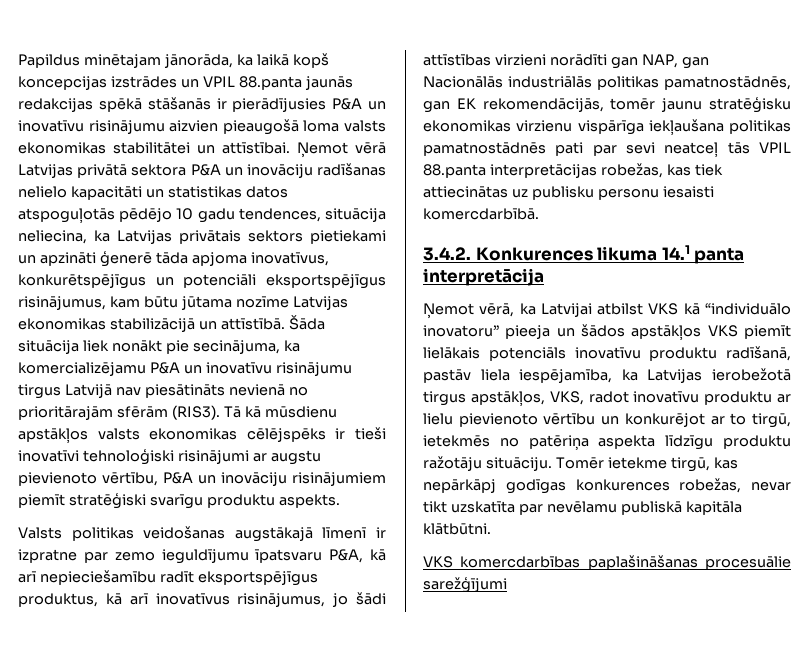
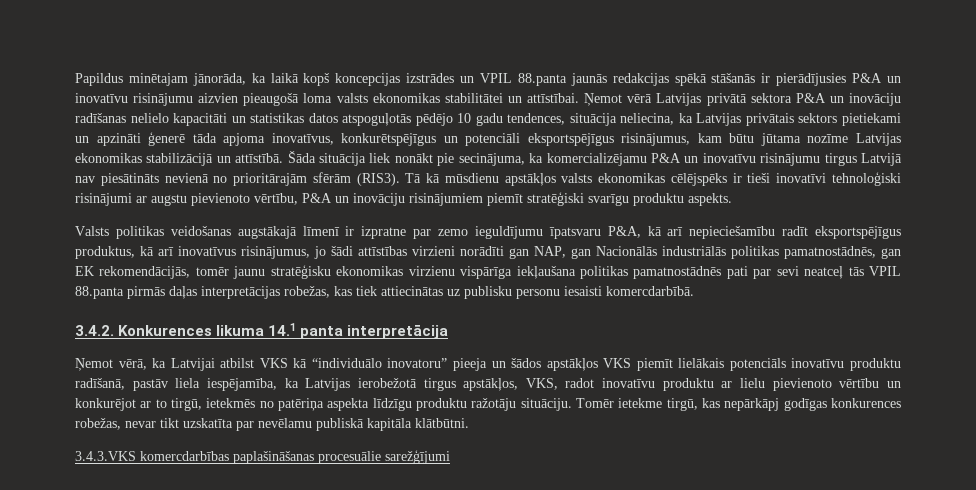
(486, 171) none -> [127,286,197,299] pirmās daļas
[423,556,453,568] VKS -> [75,451,136,461] 3.4.3.VKS

